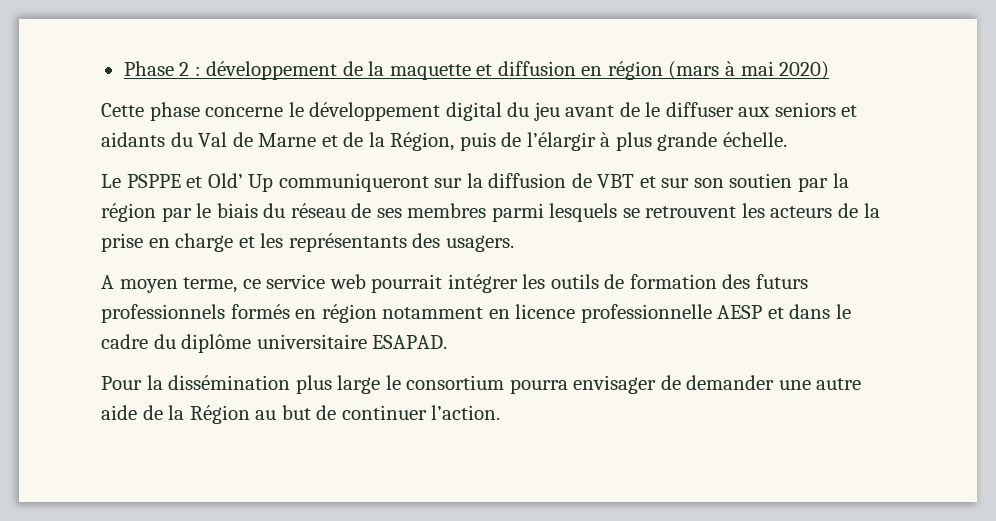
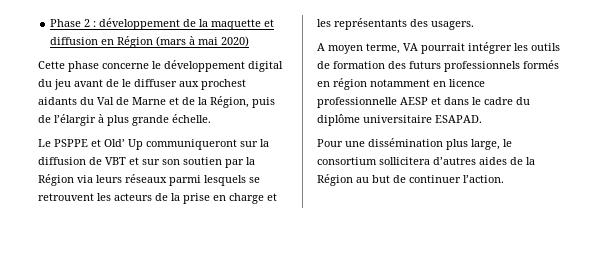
[607,61,663,80] région -> [117,36,154,48] Région
[774,102,858,117] seniors et -> [201,79,246,90] prochest
[101,203,487,222] région par le biais du réseau de ses membres -> [38,174,167,186] Région via leurs réseaux
[242,274,366,289] ce service web -> [403,43,418,51] VA
[146,375,163,390] la -> [345,141,365,147] une
[337,375,381,394] large -> [471,139,500,150] large,
[509,375,862,394] [101,405,137,420] pourra envisager de demander une autre aide -> [379,157,507,165] sollicitera d’autres aides

